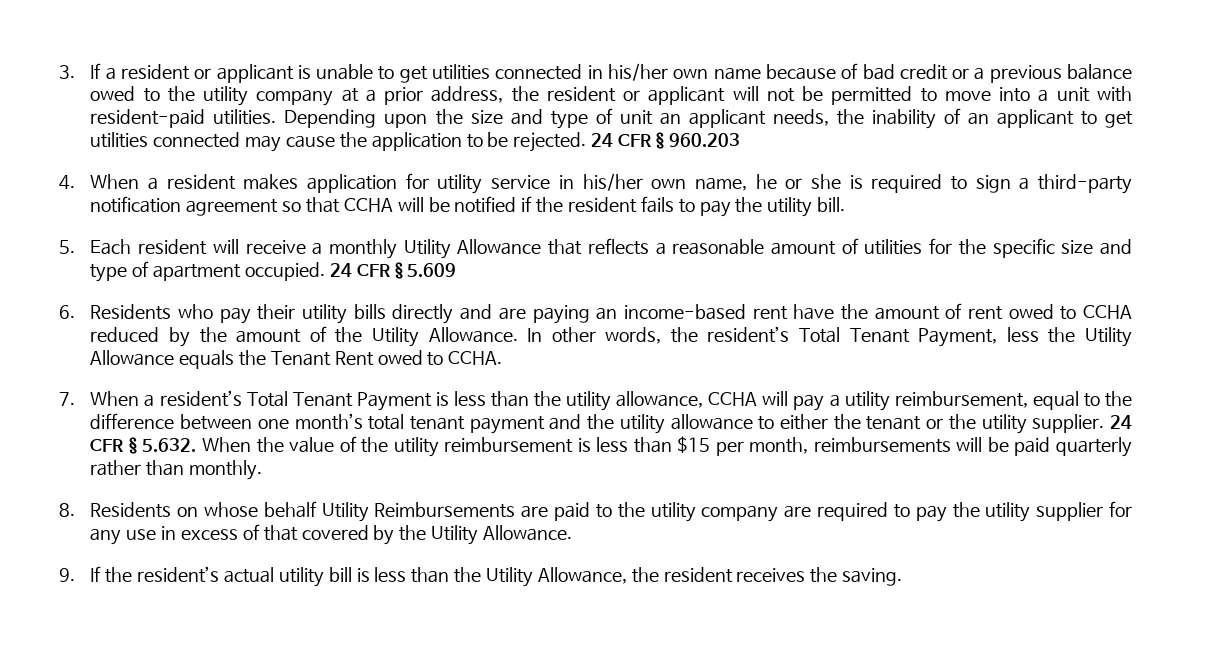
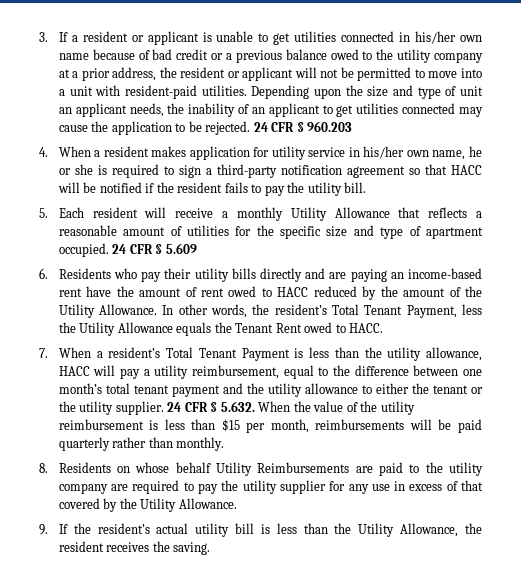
[343,198,393,212] CCHA -> [451,165,483,175] HACC
[1083,305,1133,319] CCHA -> [277,287,309,297] HACC
[448,351,503,365] CCHA. -> [349,323,384,333] HACC.
[708,392,758,406] CCHA -> [58,366,90,376] HACC

